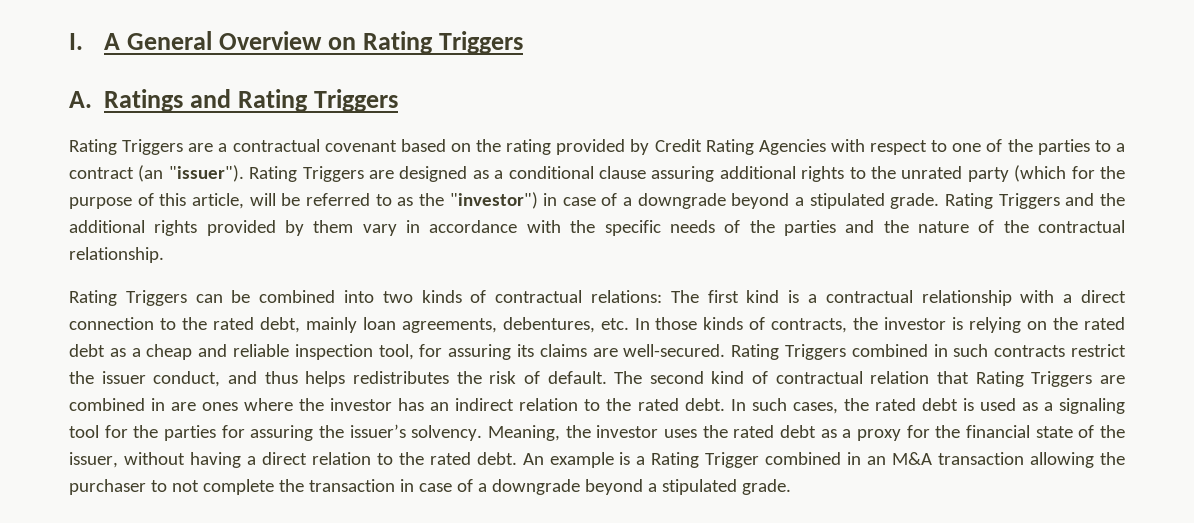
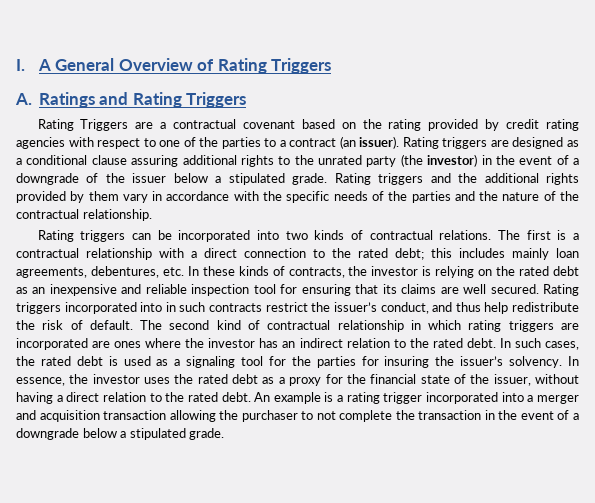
[328,37,357,50] on -> [197,59,215,71] of
[654,139,826,155] Credit Rating Agencies -> [506,119,579,131] [16,137,65,149] credit rating agencies
[168,165,364,182] "issuer"). Rating Triggers -> [359,136,488,149] issuer). Rating triggers
[1014,165,1125,182] [69,192,790,209] (which for the purpose of this article, will be referred to as the "investor") in case of a downgrade beyond -> [400,154,579,167] [16,173,208,185] (the investor) in the event of a downgrade of the issuer below
[998,193,1060,209] Triggers -> [378,173,424,185] triggers
[125,290,187,306] Triggers -> [80,230,126,242] triggers
[259,290,336,303] combined -> [178,230,251,242] incorporated
[591,290,662,303] relations: -> [439,230,492,240] relations.
[746,290,780,303] kind -> (551, 235) none
[259,317,300,333] debt, -> [395,248,505,260] debt; this includes
[655,317,698,330] those -> [202,266,235,276] these
[131,344,193,360] a cheap -> [32,284,117,296] an inexpensive
[378,344,928,360] tool, for assuring its claims are well-secured. Rating Triggers combined -> [253,284,580,296] [16,302,163,314] tool for ensuring that its claims are well secured. Rating triggers incorporated into
[101,371,146,384] issuer -> [333,302,377,312] issuer’s
[305,371,449,387] helps redistributes -> [484,302,580,314] help redistribute
[870,371,1125,387] [69,398,166,411] relation that Rating Triggers are combined in -> [337,320,579,332] [16,338,88,350] relationship in which rating triggers are incorporated
[250,425,314,441] assuring -> [384,356,430,368] insuring
[488,425,560,441] Meaning, -> [567,356,579,366] [16,377,65,386] In essence,
[651,452,933,468] Rating Trigger combined in an M&A -> [346,392,579,404] [16,410,100,422] rating trigger incorporated into a merger and acquisition
[418,479,643,495] case of a downgrade beyond -> [498,410,580,420] [16,428,117,440] the event of a downgrade below

